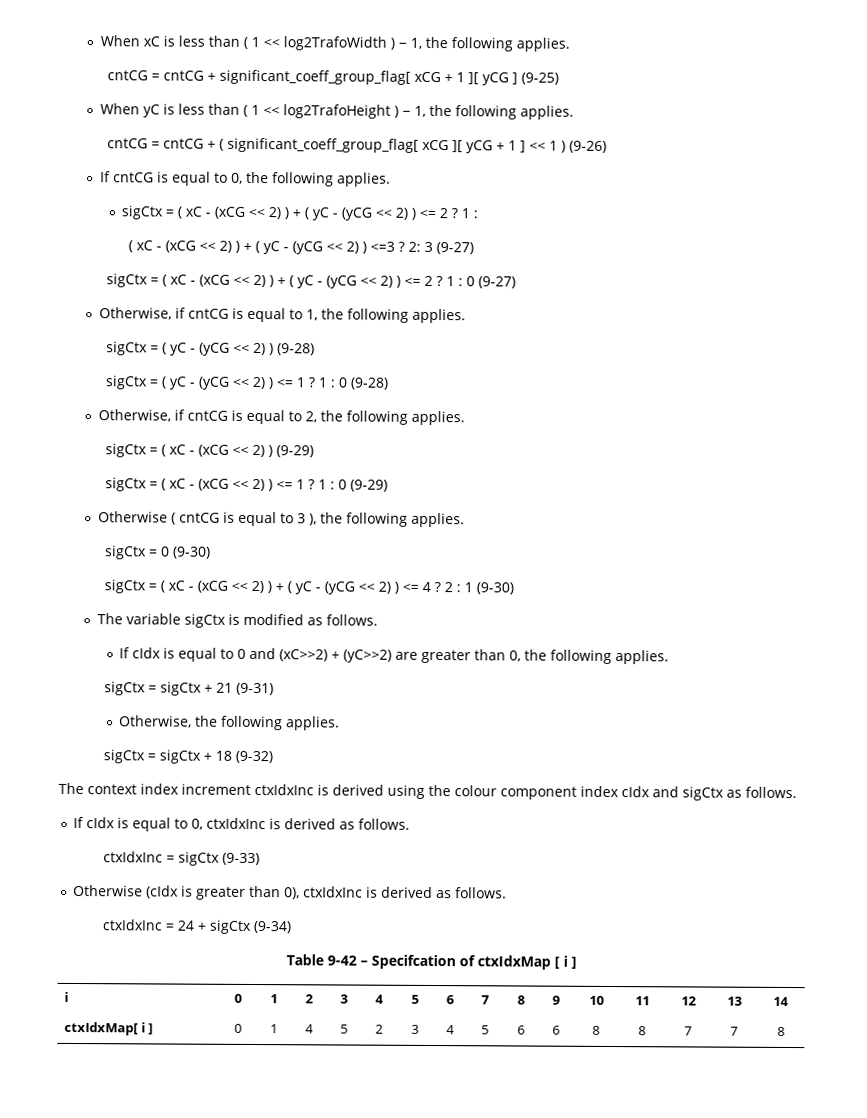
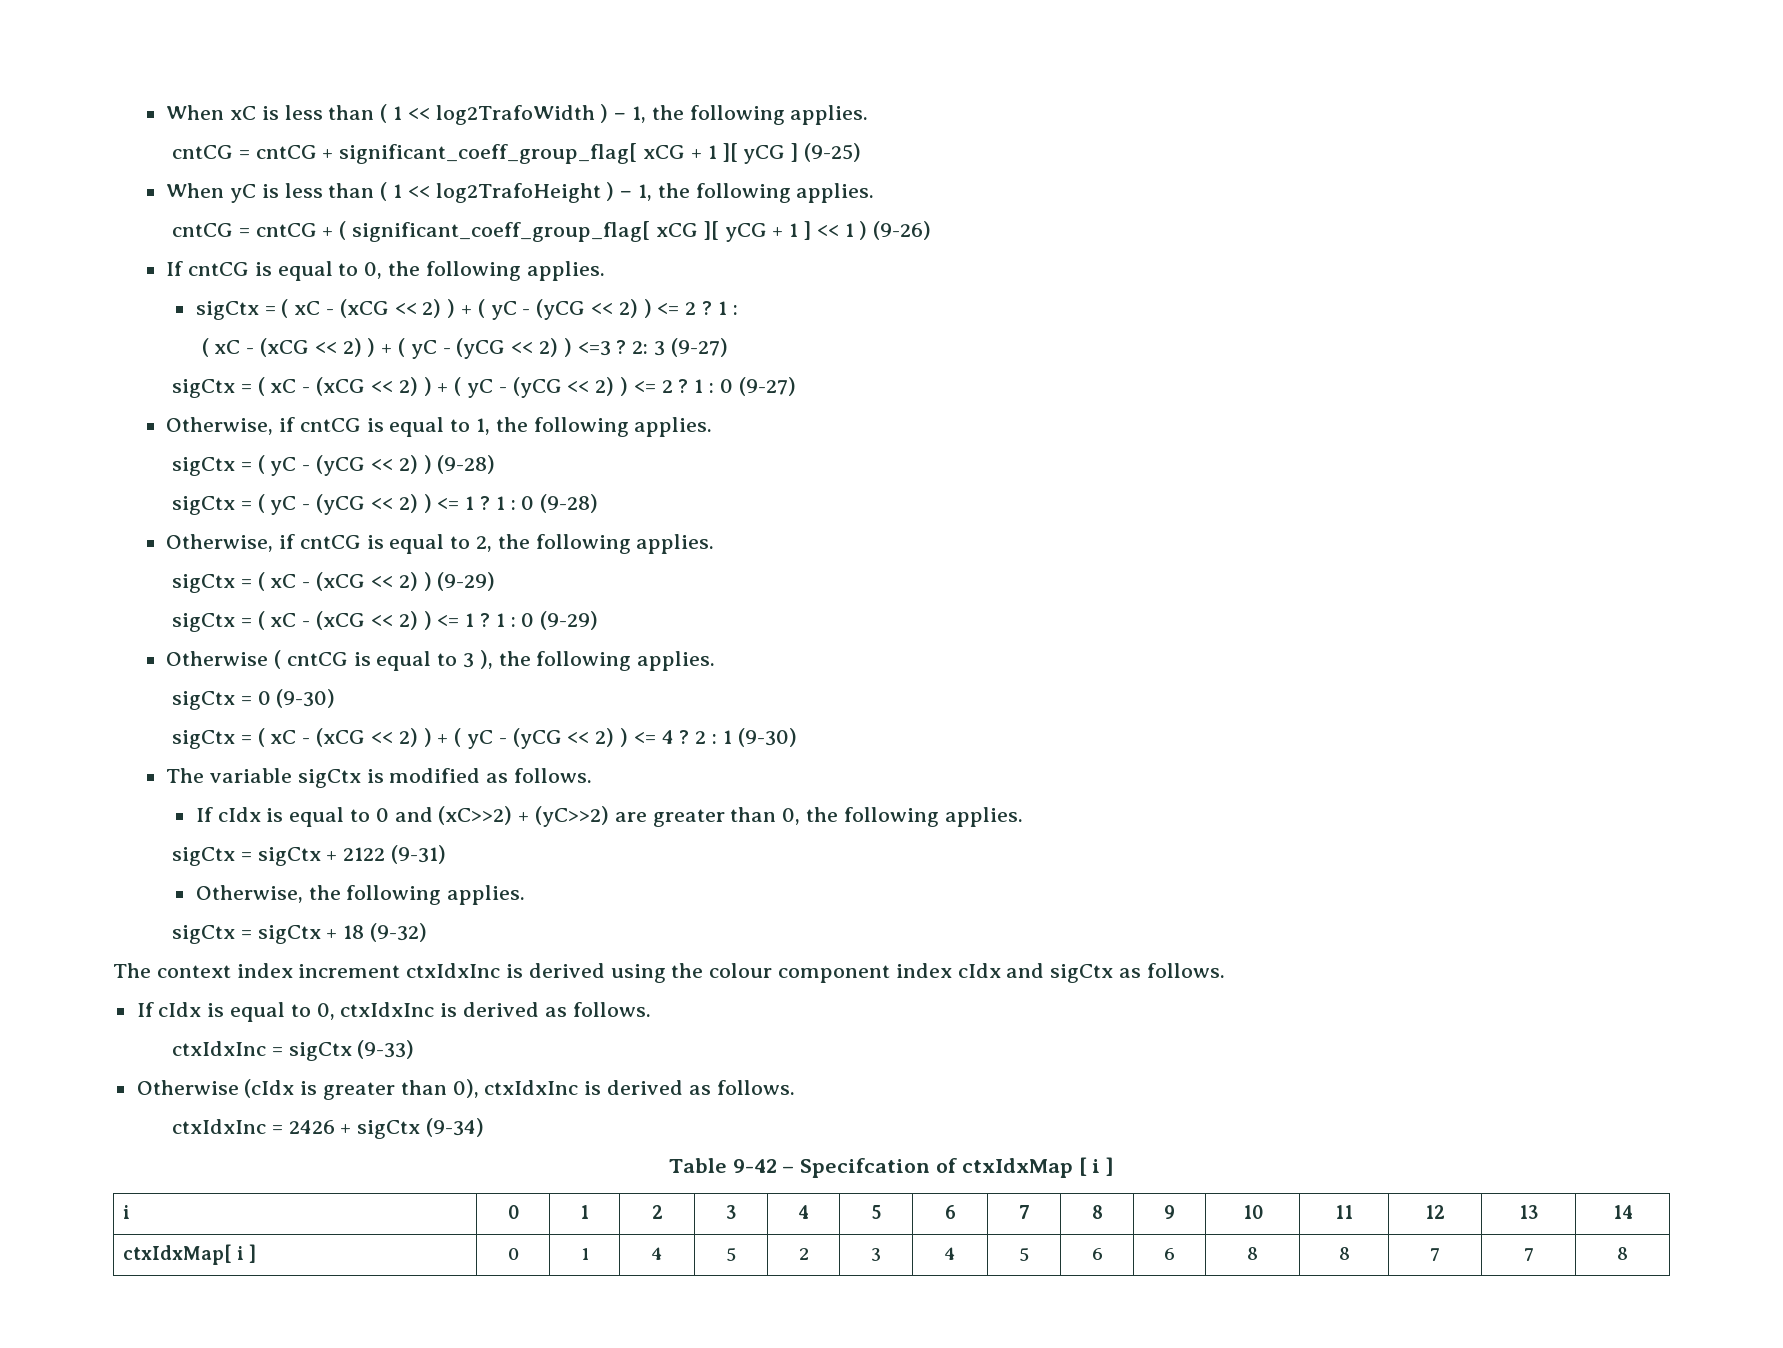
[215,682,233,693] 21 -> [343,847,386,861] 2122
[176,920,194,931] 24 -> [288,1120,335,1134] 2426

